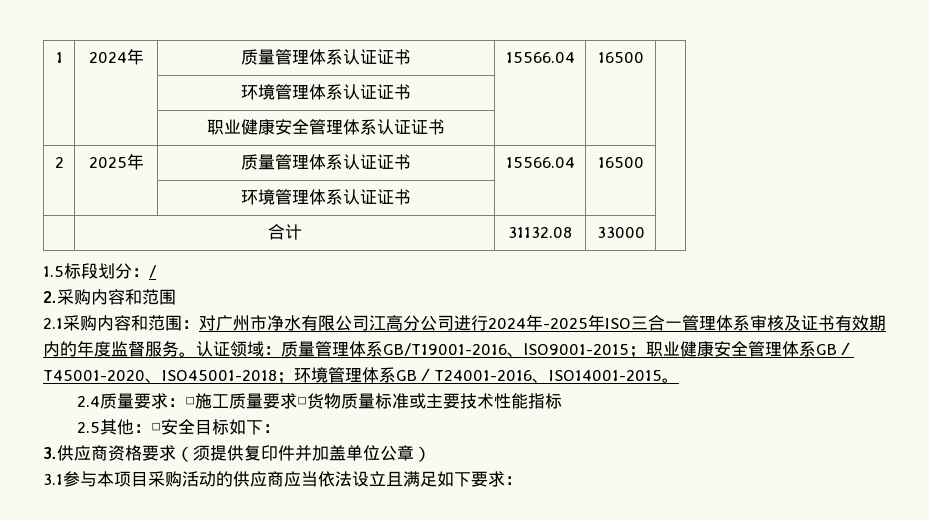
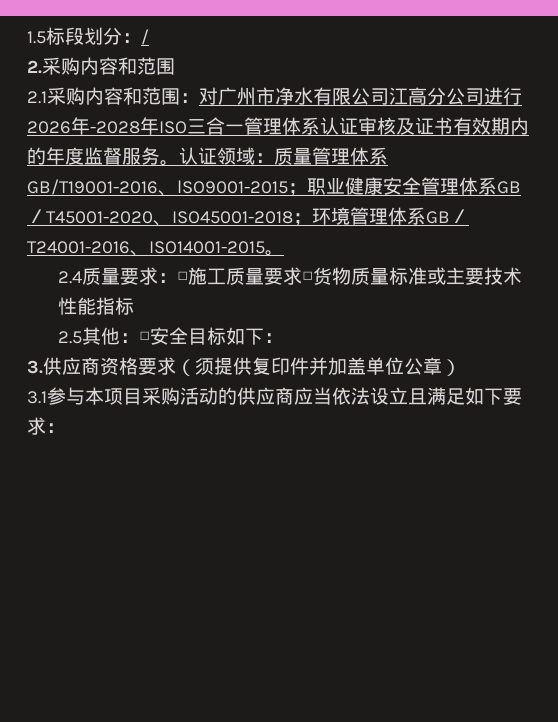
[55,52,63,63] [88,48,144,65] [241,49,411,65] [505,52,575,63] [597,52,644,63] [241,84,411,100] [207,119,445,135] [54,157,64,168] [88,153,144,170] [241,154,411,170] [505,157,575,168] [597,157,644,168] [241,189,411,205] [267,224,302,240] [508,227,572,238] [596,227,645,238] 1 | 2024年 | 质量管理体系认证证书 | 15566.04 | 16500 | // | | 环境管理体系认证证书 | | | // | | 职业健康安全管理体系认证证书 | | | // 2 | 2025年 | 质量管理体系认证证书 | 15566.04 | 16500 | // | | 环境管理体系认证证书 | | | // | 合计 | 31132.08 | 33000 | // -> (27, 37) none
[488,314,588,331] 2024年-2025 -> [27,117,140,135] 2026年-2028
(750, 323) none -> [320,117,358,135] 认证

